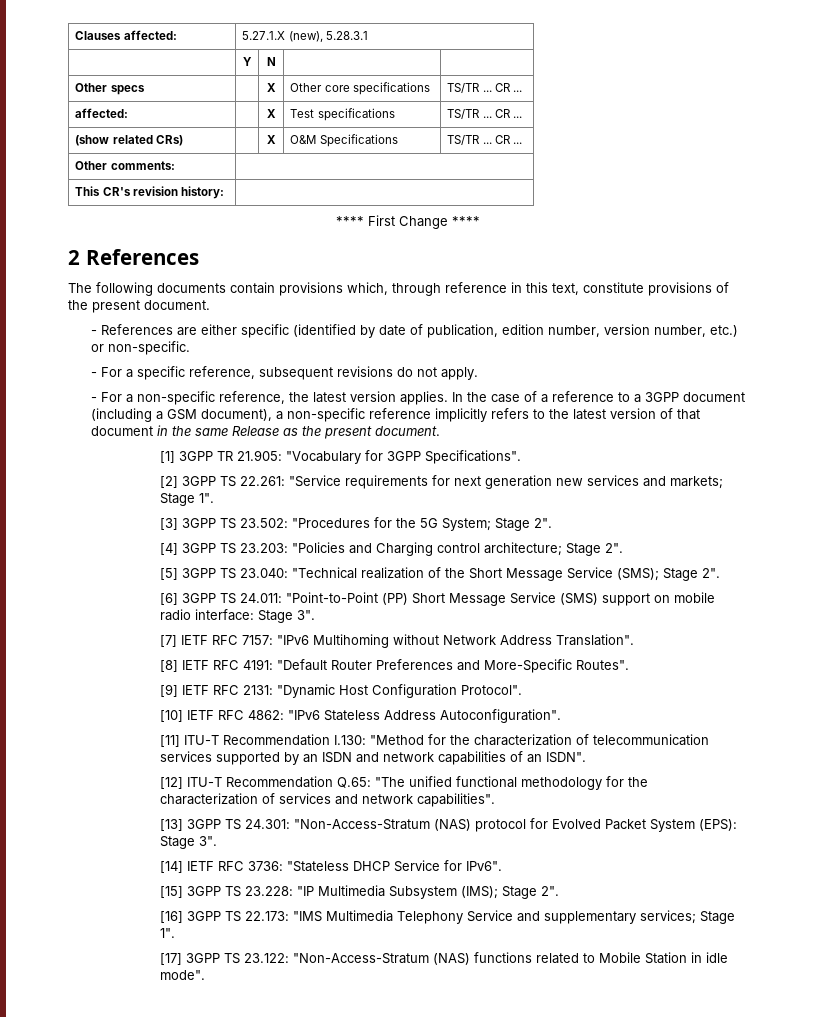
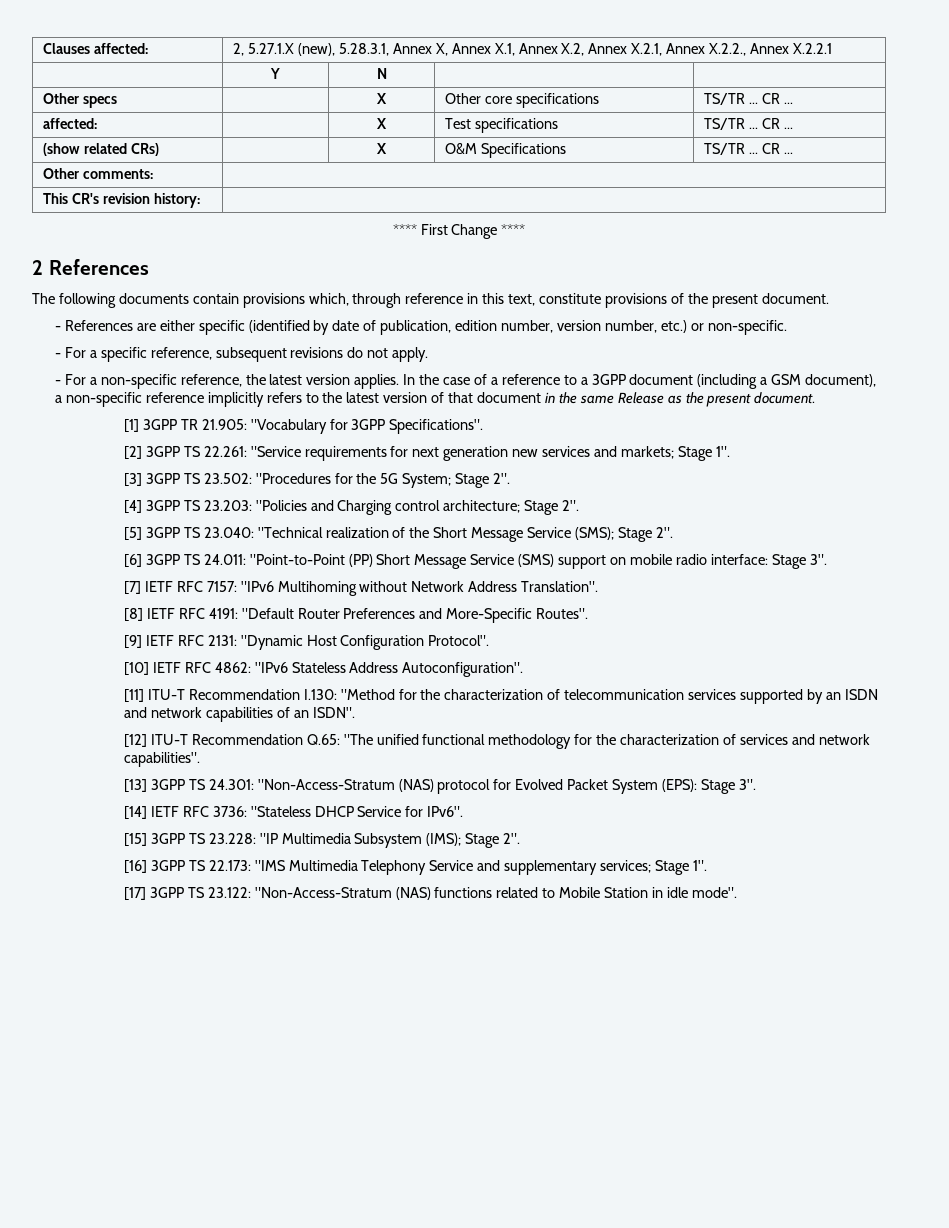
(177, 35) none -> [233,43,245,56] 2,
[325,31,368,40] 5.28.3.1 -> [338,43,832,56] 5.28.3.1, Annex X, Annex X.1, Annex X.2, Annex X.2.1, Annex X.2.2., Annex X.2.2.1

